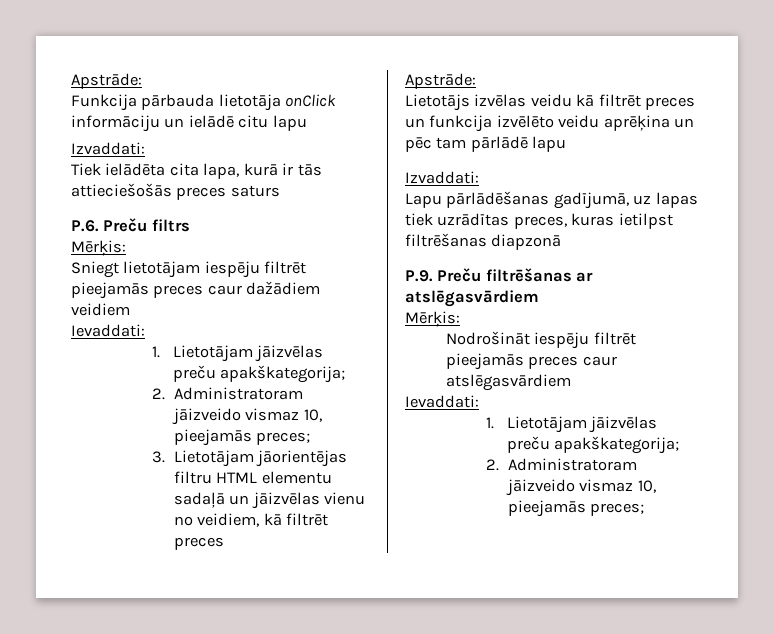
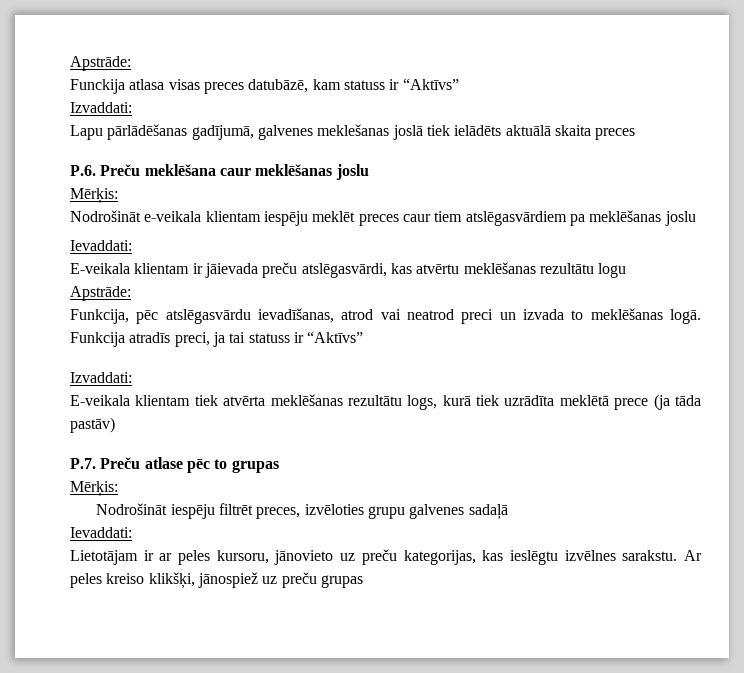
[71,73,142,89] [71,94,337,111] [71,115,307,132] [71,142,145,155] [71,163,322,179] [71,183,280,200] [71,218,190,232] [71,240,126,256] [71,261,307,278] [71,281,321,299] [71,303,130,316] [71,324,145,337] [152,345,324,362] [172,365,346,383] [152,387,303,400] [171,408,322,425] [173,429,311,446] [152,450,348,467] [173,471,332,484] [173,492,366,509] [173,513,329,527] [173,537,224,550] [405,73,476,89] [405,94,696,111] [405,115,695,132] [405,136,567,152] [405,171,479,184] [405,191,698,209] [405,213,673,229] [405,233,562,250] [405,268,594,282] [405,290,539,307] [405,311,460,327] [445,331,636,349] [445,353,617,370] [445,374,571,391] [405,395,479,408] [486,416,658,433] [506,436,680,454] [486,458,637,471] [505,479,656,496] [507,500,645,517] Apstrāde: // Funkcija pārbauda lietotāja onClick informāciju un ielādē citu lapu // Izvaddati: // Tiek ielādēta cita lapa, kurā ir tās attieciešošās preces saturs // P.6. Preču filtrs // Mērķis: // Sniegt lietotājam iespēju filtrēt pieejamās preces caur dažādiem veidiem // Ievaddati: // 1. Lietotājam jāizvēlas preču apakškategorija; // 2. Administratoram jāizveido vismaz 10, pieejamās preces; // 3. Lietotājam jāorientējas filtru HTML elementu sadaļā un jāizvēlas vienu no veidiem, kā filtrēt preces // Apstrāde: // Lietotājs izvēlas veidu kā filtrēt preces un funkcija izvēlēto veidu aprēķina un pēc tam pārlādē lapu // Izvaddati: // Lapu pārlādēšanas gadījumā, uz lapas tiek uzrādītas preces, kuras ietilpst filtrēšanas diapzonā // P.9. Preču filtrēšanas ar atslēgasvārdiem // Mērķis: // Nodrošināt iespēju filtrēt pieejamās preces caur atslēgasvārdiem // Ievaddati: // 1. Lietotājam jāizvēlas preču apakškategorija; // 2. Administratoram jāizveido vismaz 10, pieejamās preces; -> [70,56,131,71] [70,78,459,94] [70,102,132,113] [70,124,636,140] [70,164,369,180] [70,188,118,204] [70,210,696,226] [70,240,132,251] [70,262,627,278] [70,286,131,301] [70,308,701,324] [70,331,364,347] [70,372,132,383] [70,394,701,410] [70,417,115,433] [70,457,279,473] [70,481,118,497] [96,503,508,520] [70,527,132,538] [70,549,702,565] [70,572,363,589] Apstrāde: // Funckija atlasa visas preces datubāzē, kam statuss ir “Aktīvs” // Izvaddati: // Lapu pārlādēšanas gadījumā, galvenes meklešanas joslā tiek ielādēts aktuālā skaita preces // P.6. Preču meklēšana caur meklēšanas joslu // Mērķis: // Nodrošināt e-veikala klientam iespēju meklēt preces caur tiem atslēgasvārdiem pa meklēšanas joslu // Ievaddati: // E-veikala klientam ir jāievada preču atslēgasvārdi, kas atvērtu meklēšanas rezultātu logu // Apstrāde: // Funkcija, pēc atslēgasvārdu ievadīšanas, atrod vai neatrod preci un izvada to meklēšanas logā. Funkcija atradīs preci, ja tai statuss ir “Aktīvs” // Izvaddati: // E-veikala klientam tiek atvērta meklēšanas rezultātu logs, kurā tiek uzrādīta meklētā prece (ja tāda pastāv) // P.7. Preču atlase pēc to grupas // Mērķis: // Nodrošināt iespēju filtrēt preces, izvēloties grupu galvenes sadaļā // Ievaddati: // Lietotājam ir ar peles kursoru, jānovieto uz preču kategorijas, kas ieslēgtu izvēlnes sarakstu. Ar peles kreiso klikšķi, jānospiež uz preču grupas

